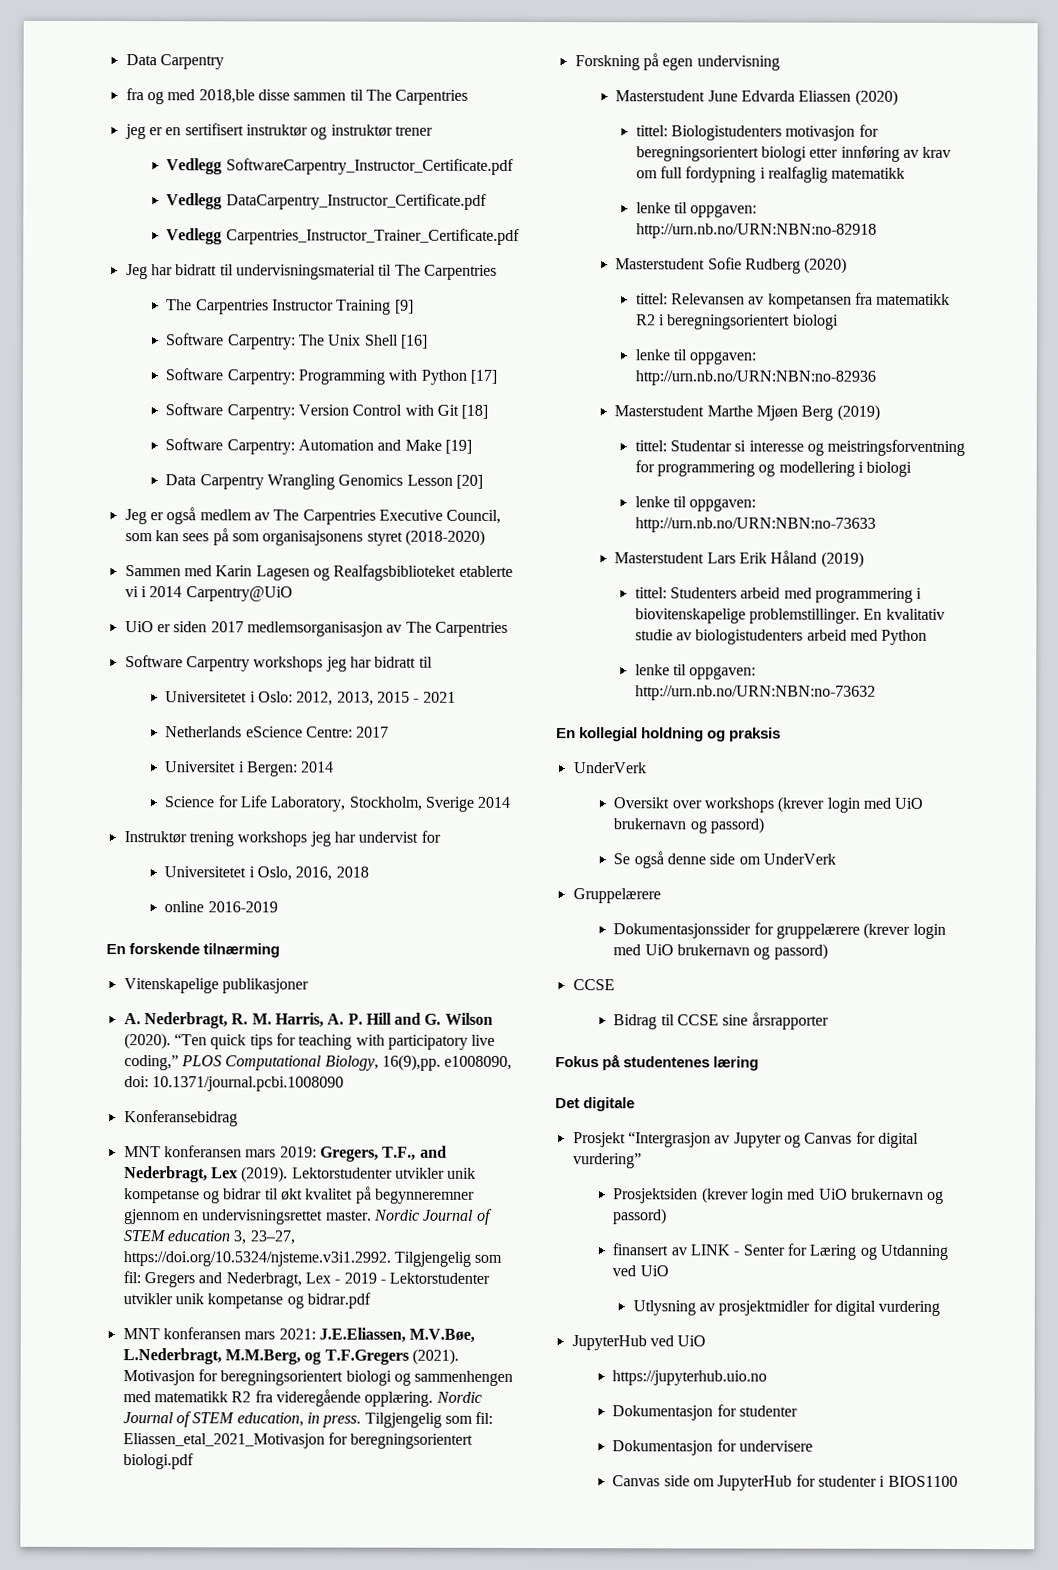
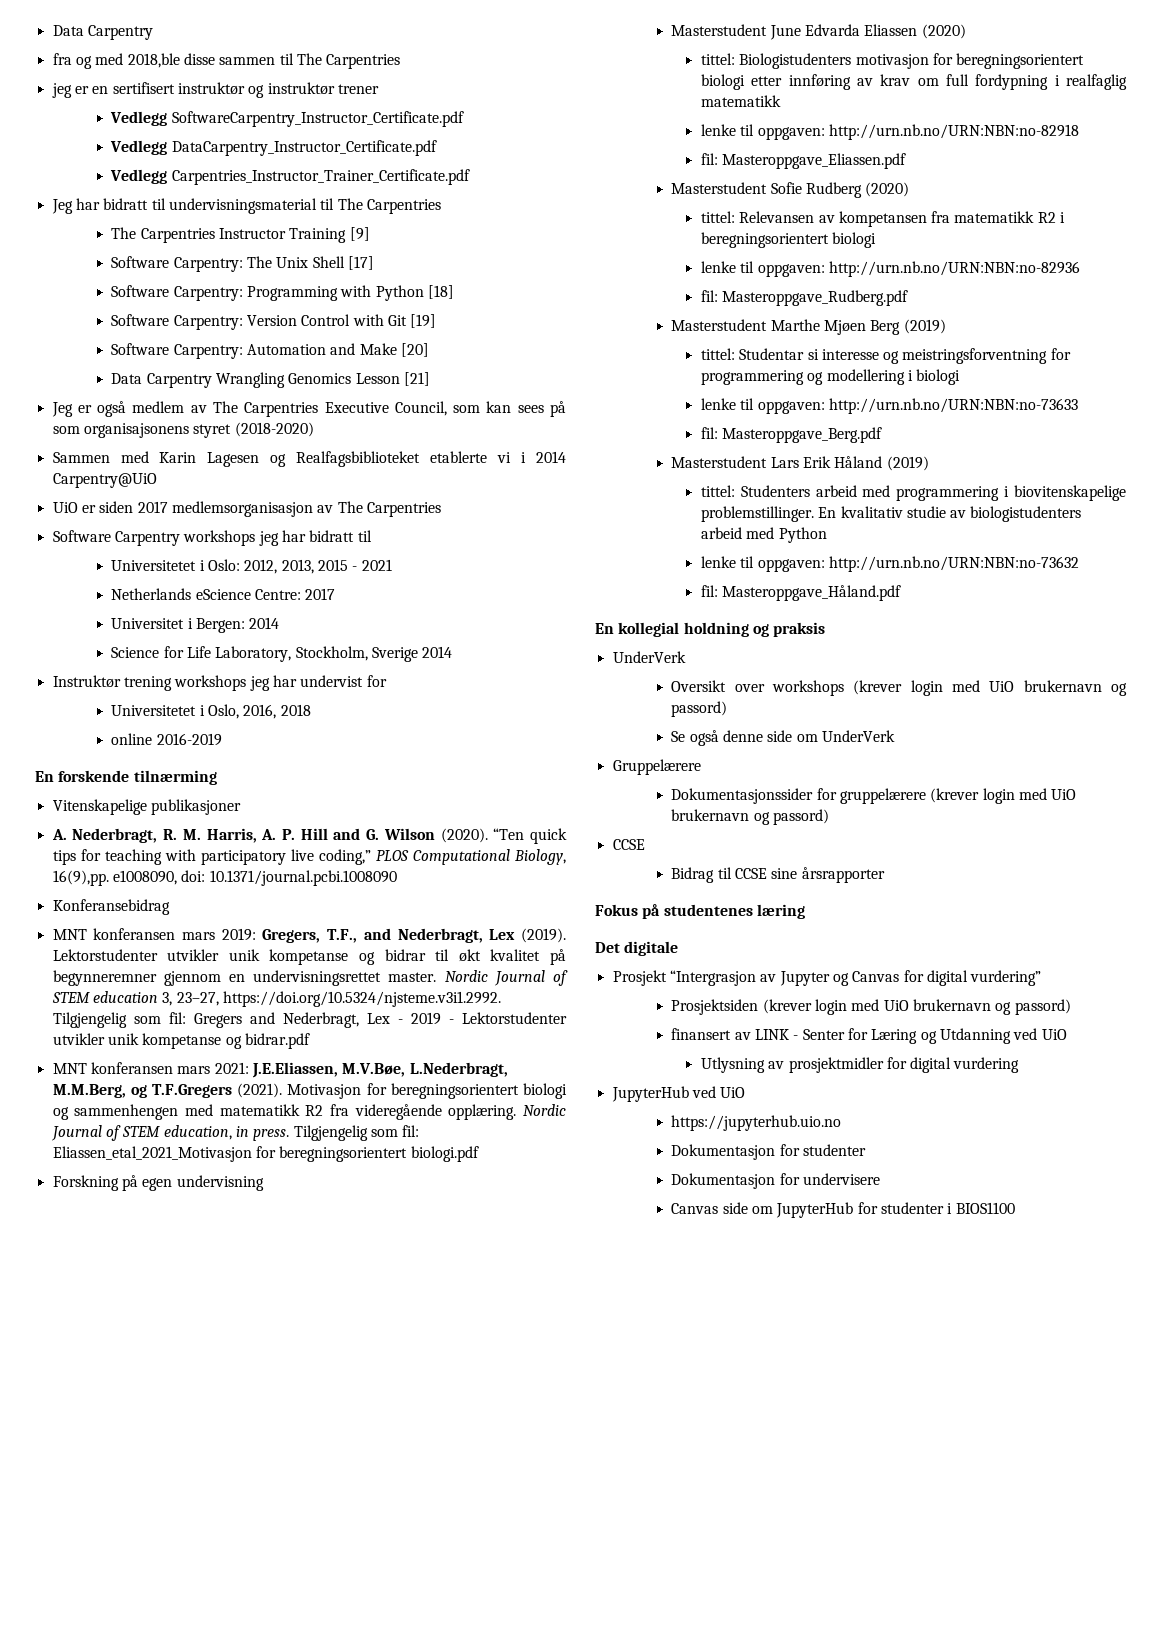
[399,334,428,349] [16] -> [348,256,375,270] [17]
[469,369,497,384] [17] -> [428,285,455,299] [18]
[461,404,489,419] [18] -> [410,314,437,328] [19]
[444,439,472,454] [19] -> [401,343,430,357] [20]
[455,474,483,489] [20] -> [404,372,431,386] [21]
(877, 231) none -> [700,153,907,169] // fil: Masteroppgave_Eliassen.pdf
(876, 378) none -> [700,290,909,306] // fil: Masteroppgave_Rudberg.pdf
(876, 525) none -> [700,427,883,443] // fil: Masteroppgave_Berg.pdf
(876, 693) none -> [700,585,902,601] // fil: Masteroppgave_Håland.pdf

